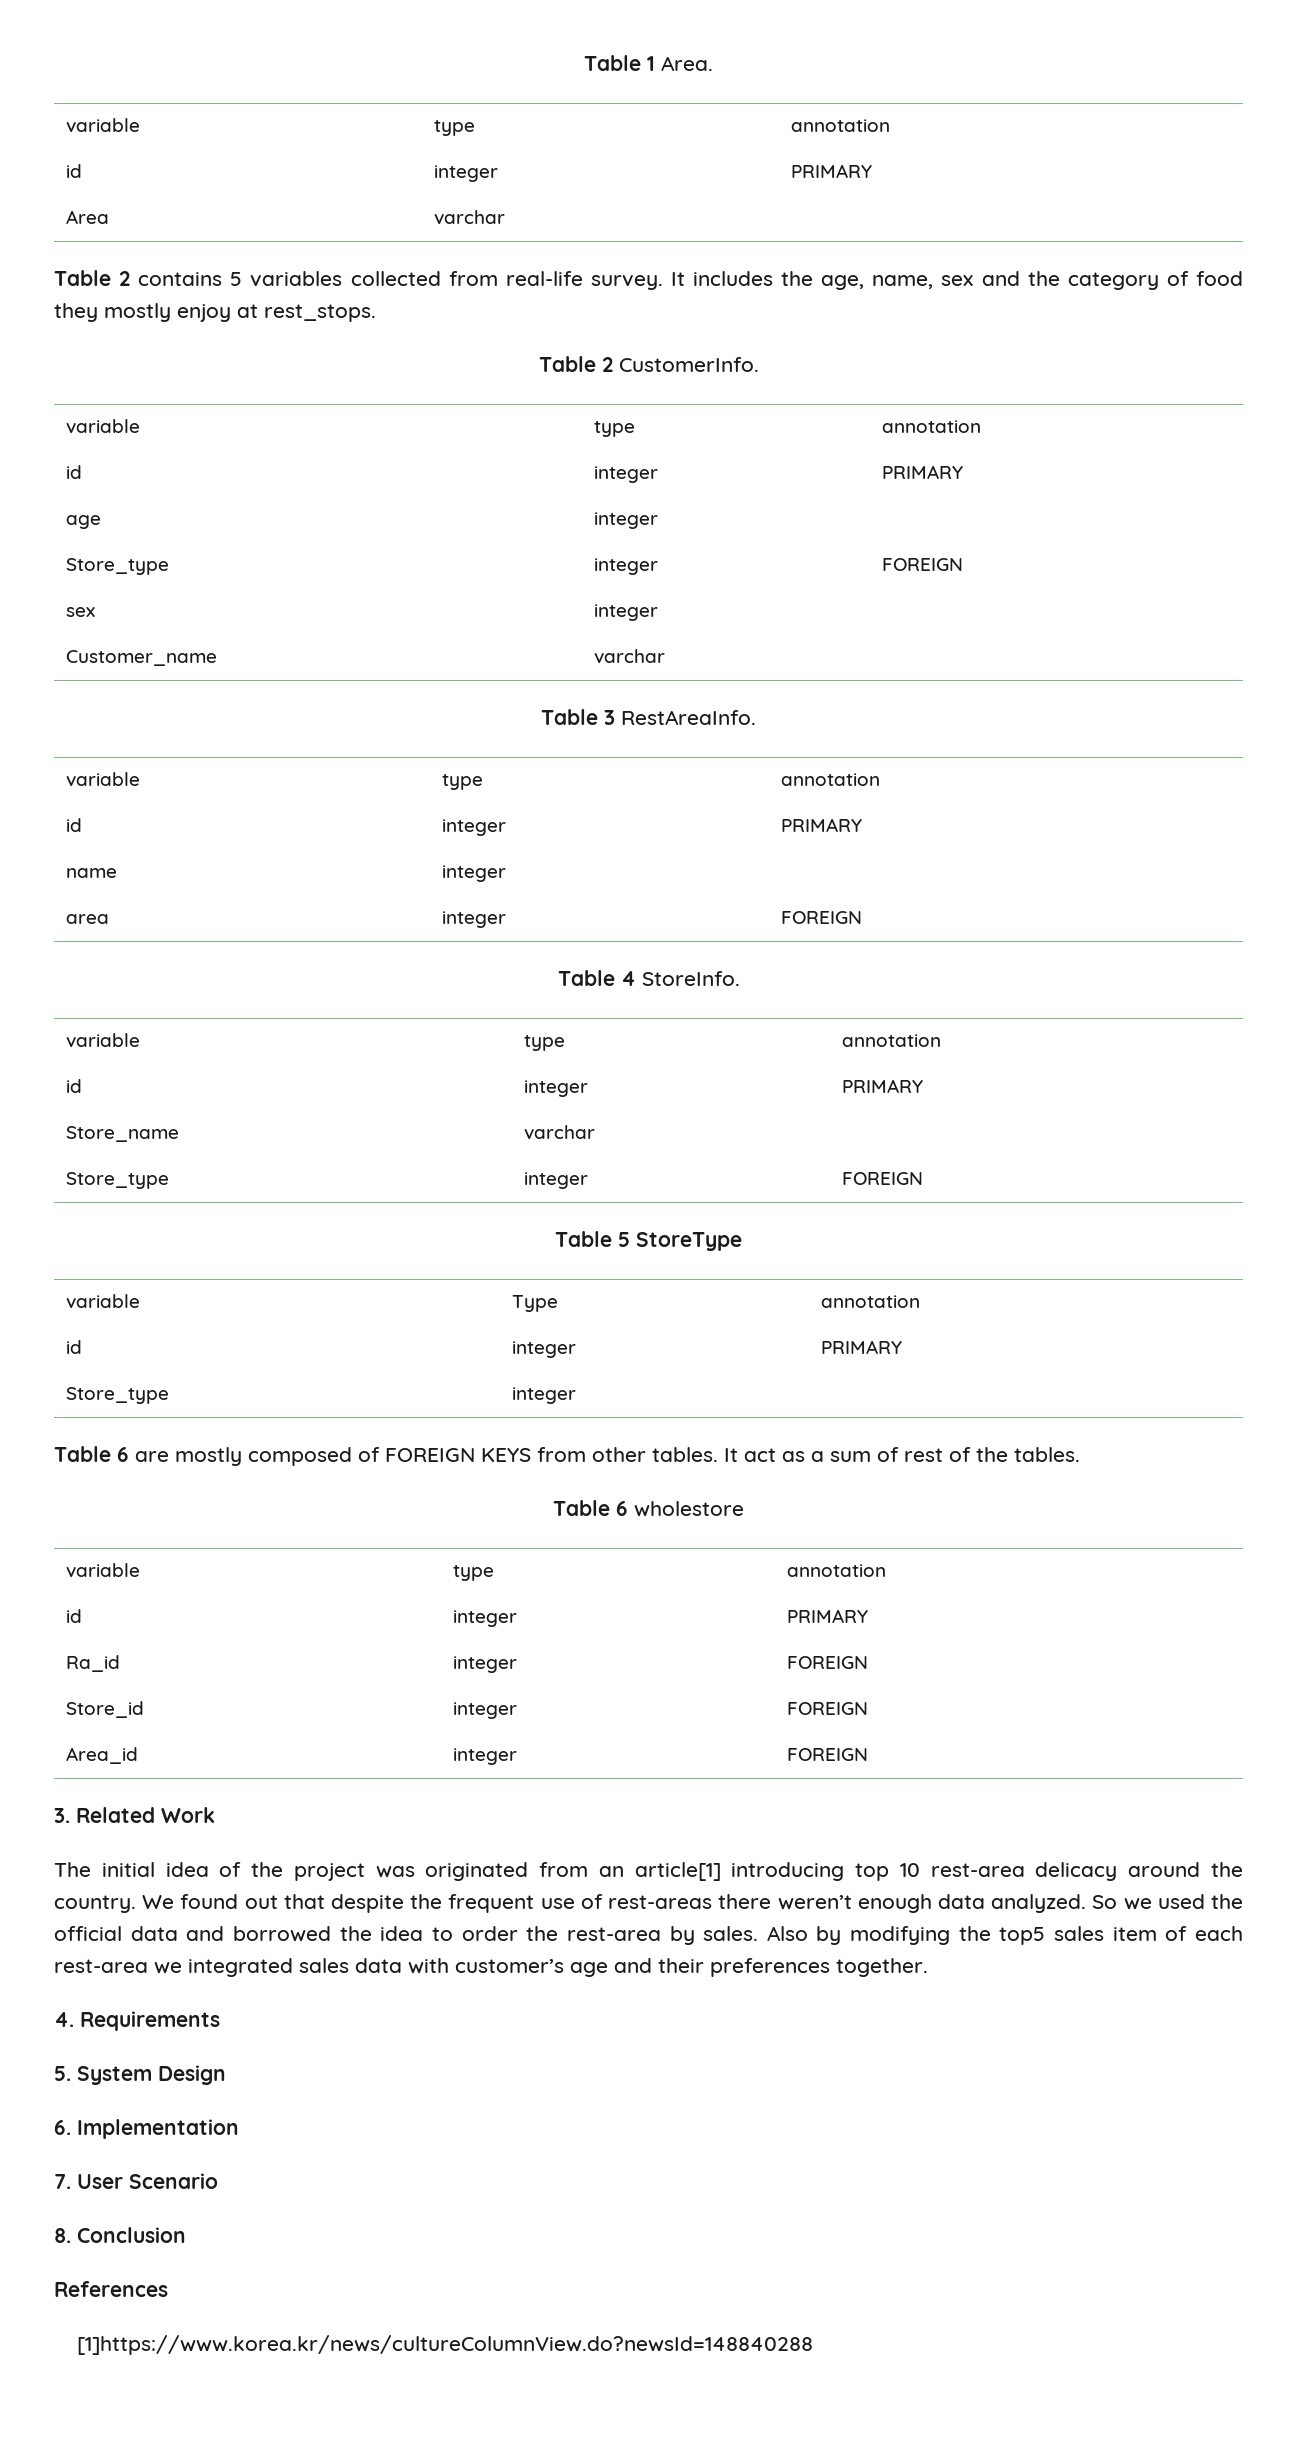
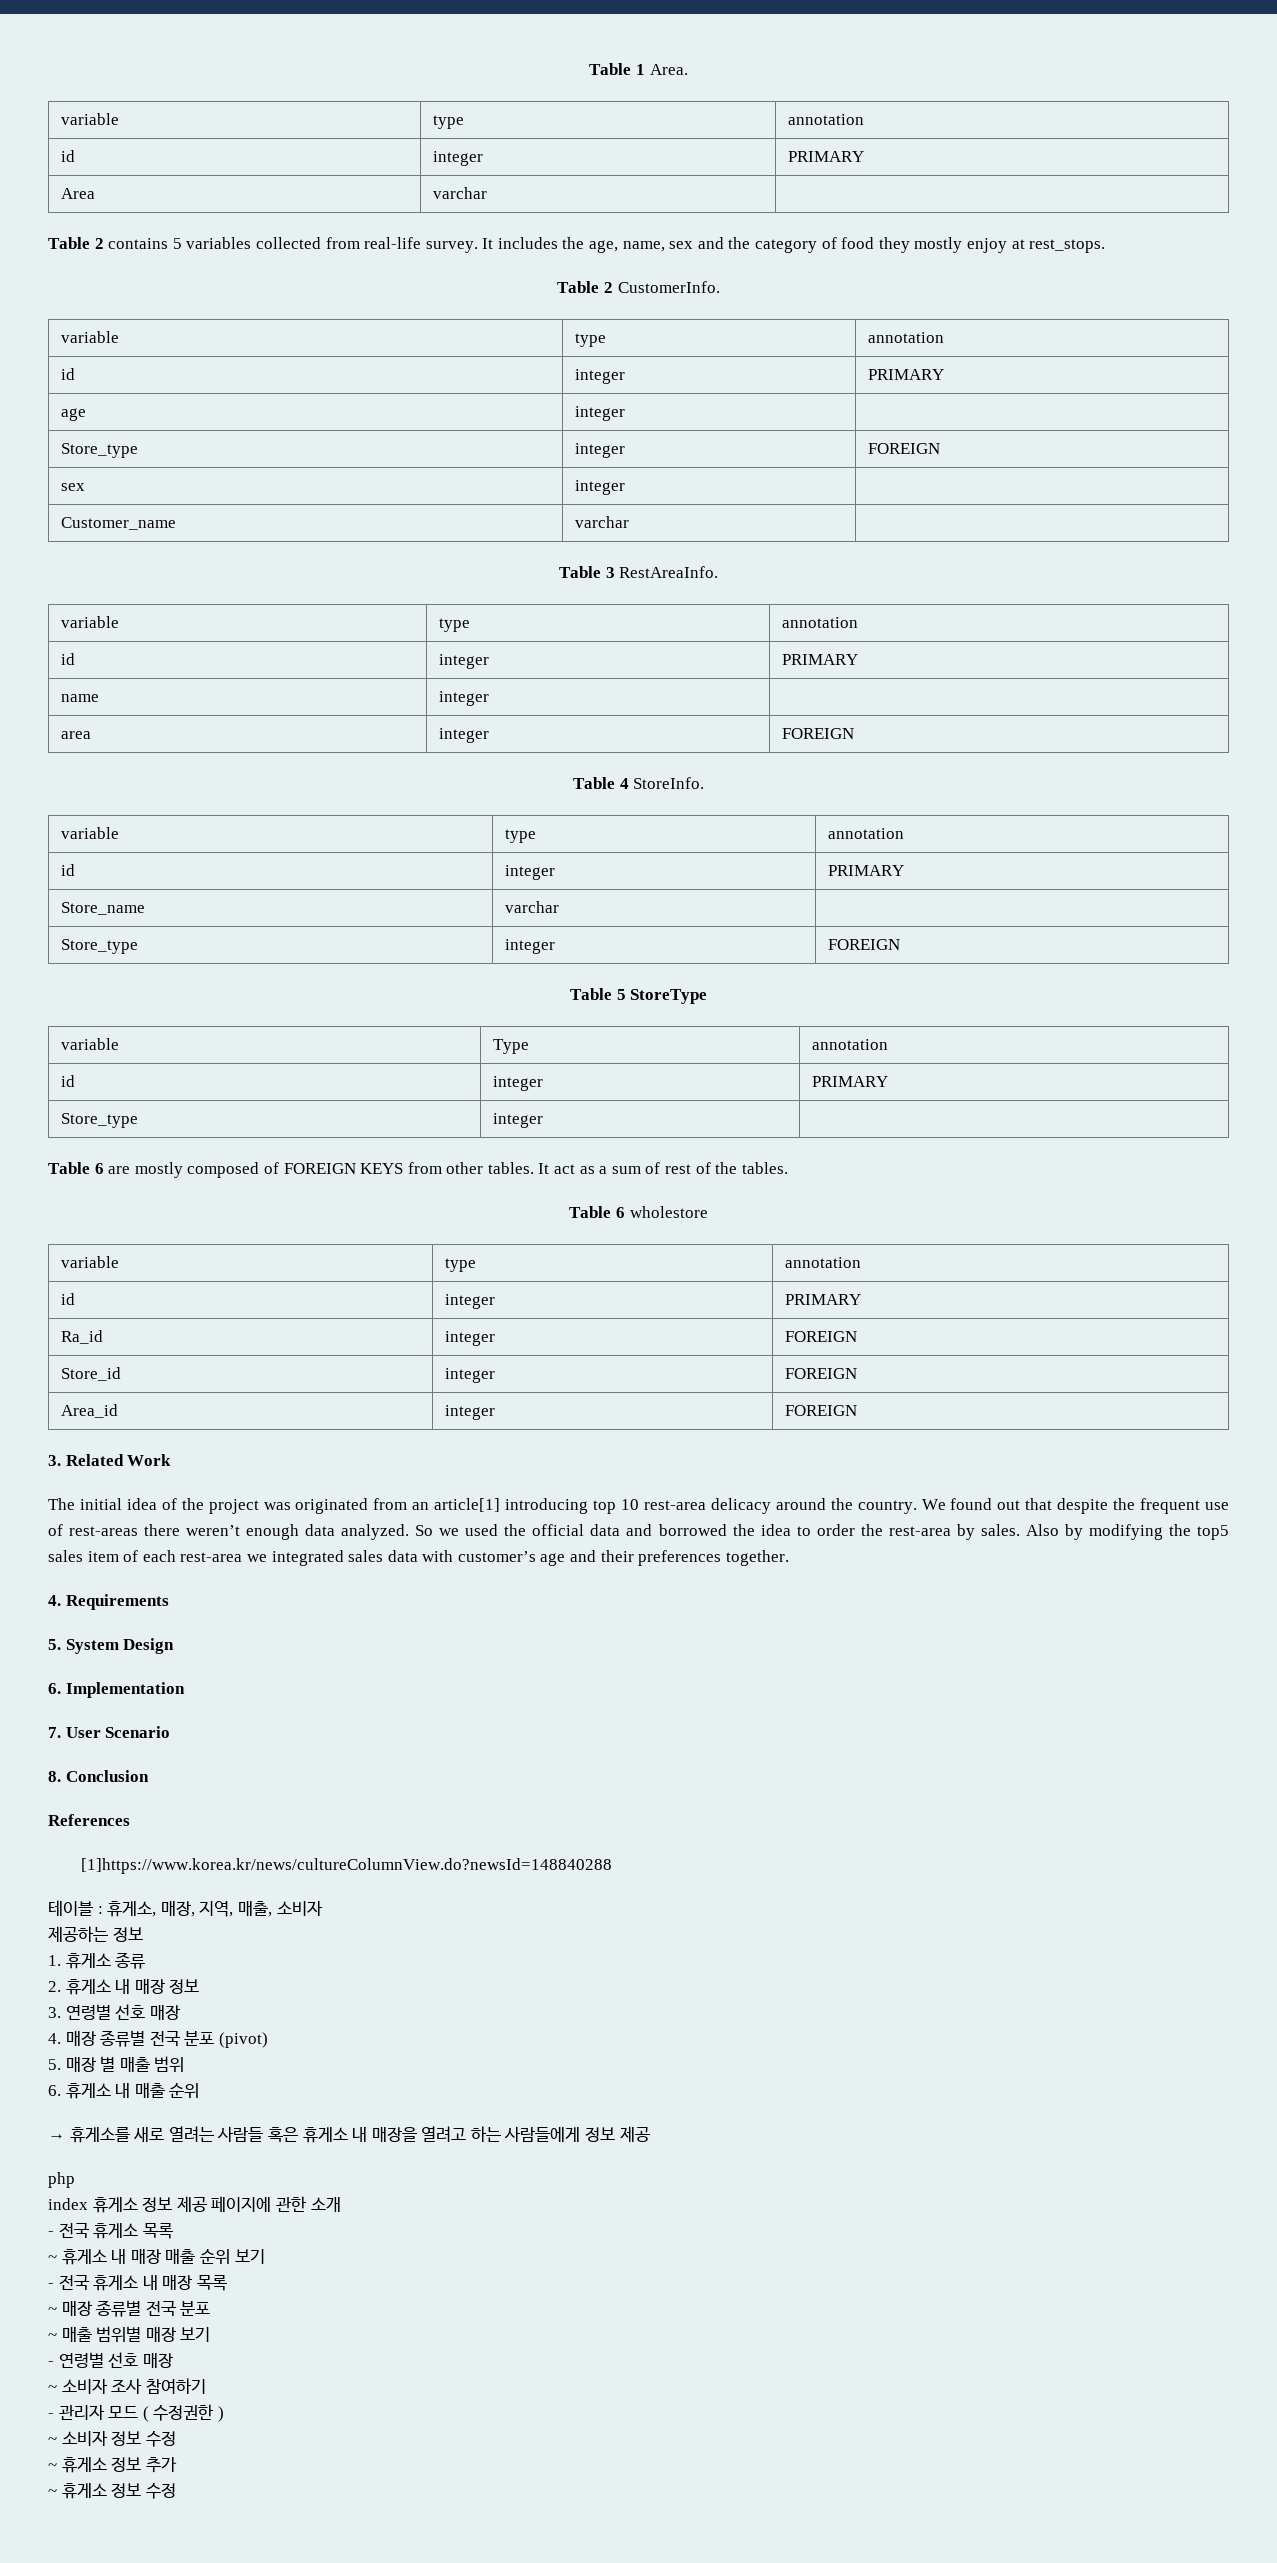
(814, 2345) none -> [48,1900,323,1917] [48,1926,143,1942] [48,1952,146,1969] [48,1979,200,1995] [48,2004,180,2020] [48,2030,268,2048] [48,2056,185,2073] [48,2083,200,2099] [48,2126,650,2143] [48,2172,75,2188] [48,2196,341,2213] [48,2223,173,2239] [48,2249,265,2265] [48,2275,227,2291] [48,2300,211,2317] [48,2326,211,2343] [48,2352,173,2368] [48,2378,206,2394] [48,2404,224,2422] [48,2431,176,2447] [48,2457,177,2473] [48,2483,176,2499] // 테이블 : 휴게소, 매장, 지역, 매출, 소비자 // 제공하는 정보 // 1. 휴게소 종류 // 2. 휴게소 내 매장 정보 // 3. 연령별 선호 매장 // 4. 매장 종류별 전국 분포 (pivot) // 5. 매장 별 매출 범위 // 6. 휴게소 내 매출 순위 // → 휴게소를 새로 열려는 사람들 혹은 휴게소 내 매장을 열려고 하는 사람들에게 정보 제공 // php // index 휴게소 정보 제공 페이지에 관한 소개 // - 전국 휴게소 목록 // ~ 휴게소 내 매장 매출 순위 보기 // - 전국 휴게소 내 매장 목록 // ~ 매장 종류별 전국 분포 // ~ 매출 범위별 매장 보기 // - 연령별 선호 매장 // ~ 소비자 조사 참여하기 // - 관리자 모드 ( 수정권한 ) // ~ 소비자 정보 수정 // ~ 휴게소 정보 추가 // ~ 휴게소 정보 수정

